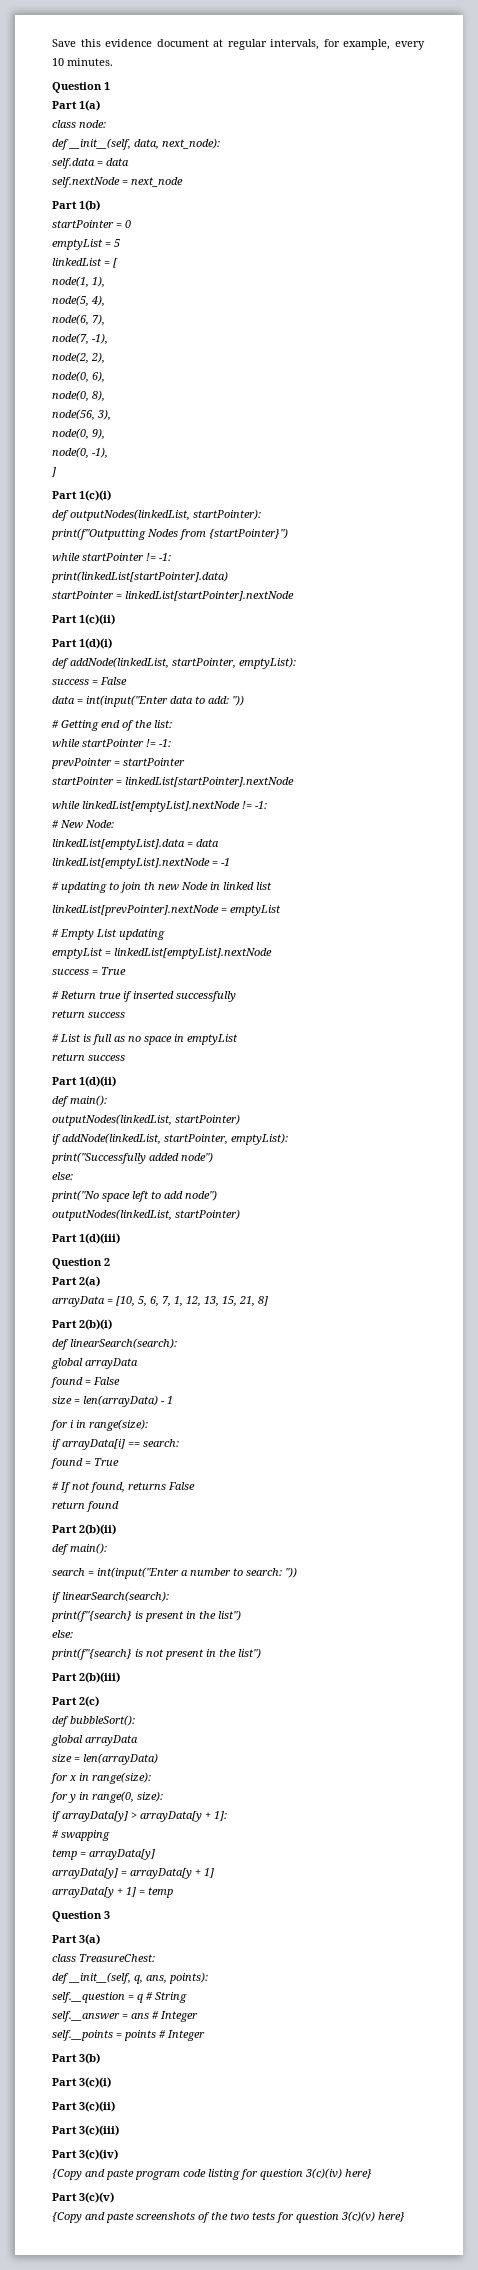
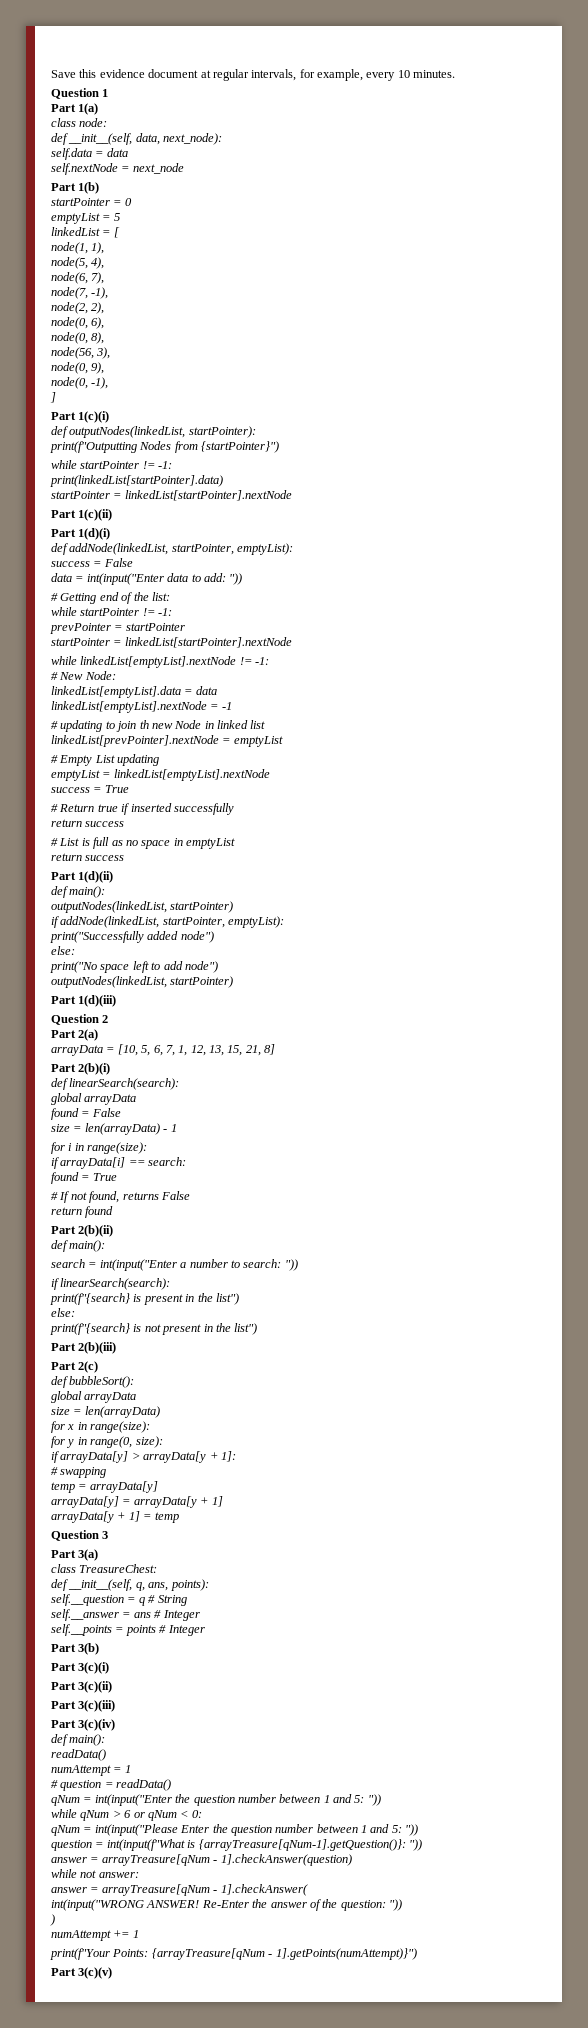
[52,2168,372,2180] [52,2192,114,2203] [52,2211,405,2223] {Copy and paste program code listing for question 3(c)(iv) here} // Part 3(c)(v) // {Copy and paste screenshots of the two tests for question 3(c)(v) here} -> [51,1734,106,1746] [51,1749,106,1761] [51,1765,131,1776] [51,1779,172,1791] [51,1794,381,1806] [51,1809,202,1821] [51,1824,419,1836] [51,1839,422,1851] [51,1854,352,1866] [51,1869,139,1878] [51,1884,308,1896] [51,1899,402,1911] [50,1914,55,1926] [51,1930,139,1941] [50,1948,417,1960] [51,1967,113,1979] def main(): // readData() // numAttempt = 1 // # question = readData() // qNum = int(input("Enter the question number between 1 and 5: ")) // while qNum > 6 or qNum < 0: // qNum = int(input("Please Enter the question number between 1 and 5: ")) // question = int(input(f"What is {arrayTreasure[qNum-1].getQuestion()}: ")) // answer = arrayTreasure[qNum - 1].checkAnswer(question) // while not answer: // answer = arrayTreasure[qNum - 1].checkAnswer( // int(input("WRONG ANSWER! Re-Enter the answer of the question: ")) // ) // numAttempt += 1 // print(f"Your Points: {arrayTreasure[qNum - 1].getPoints(numAttempt)}") // Part 3(c)(v)

